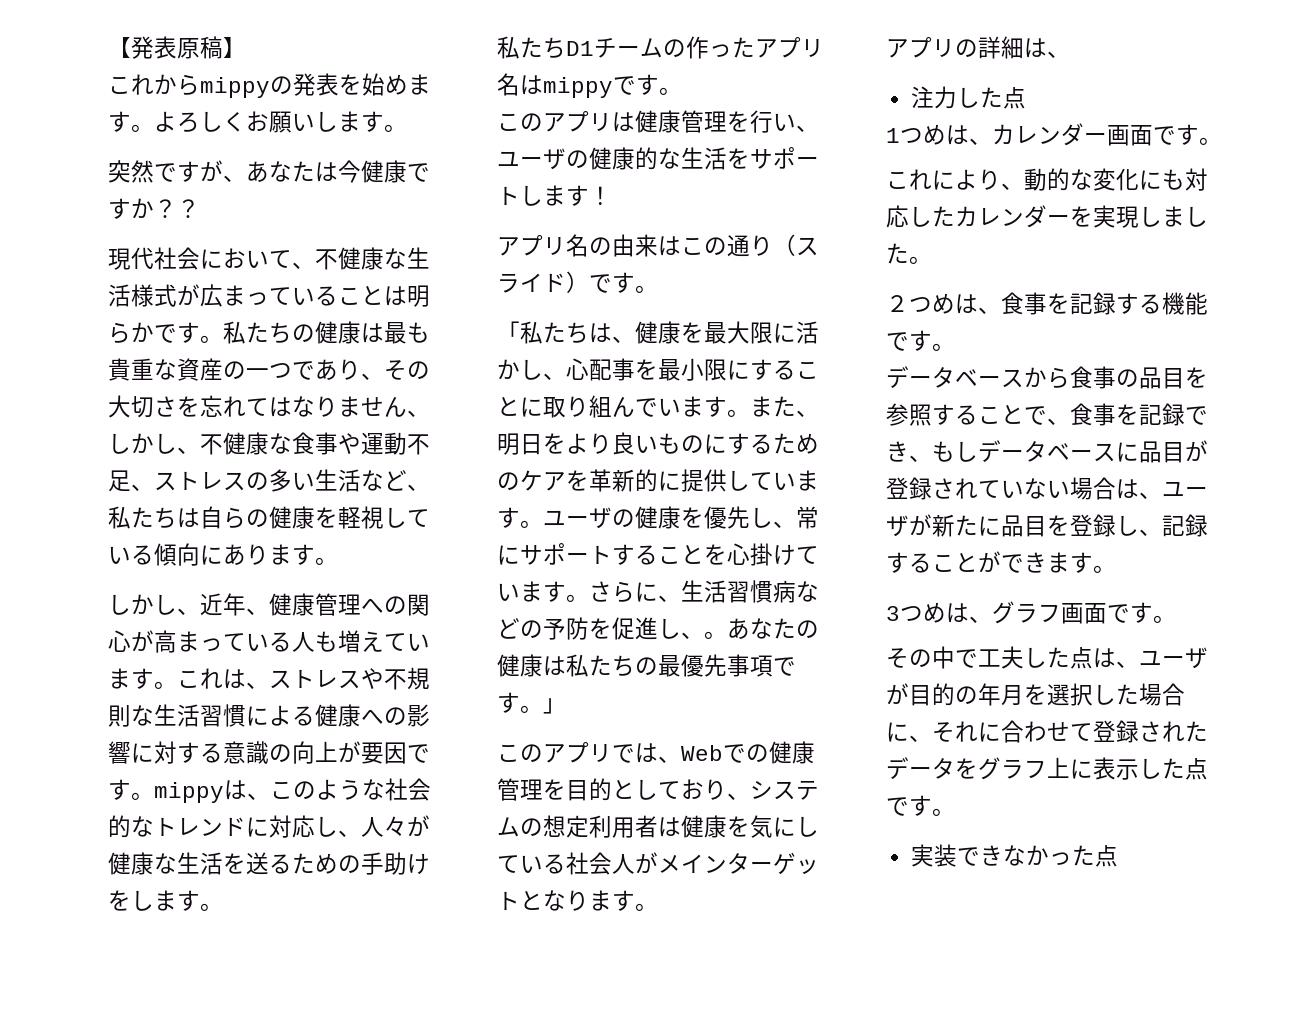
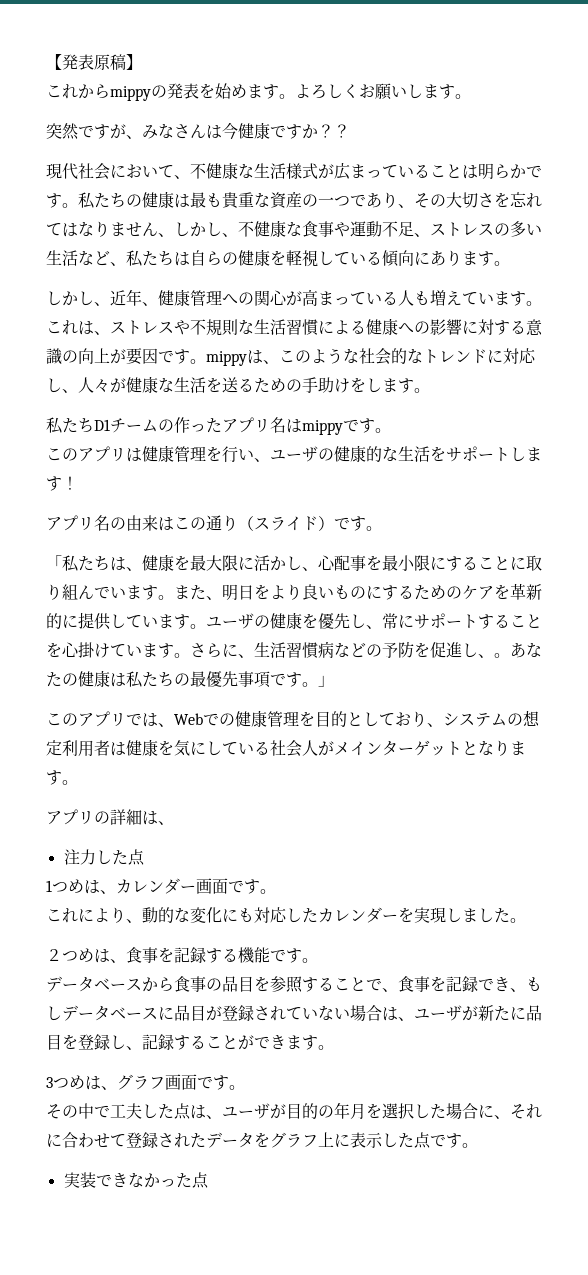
[246,161,315,182] あなた -> [142,123,206,139] みなさん

